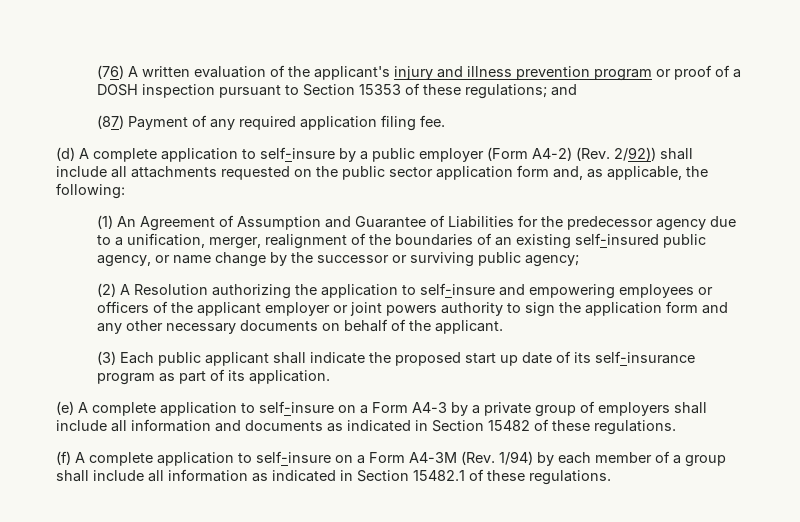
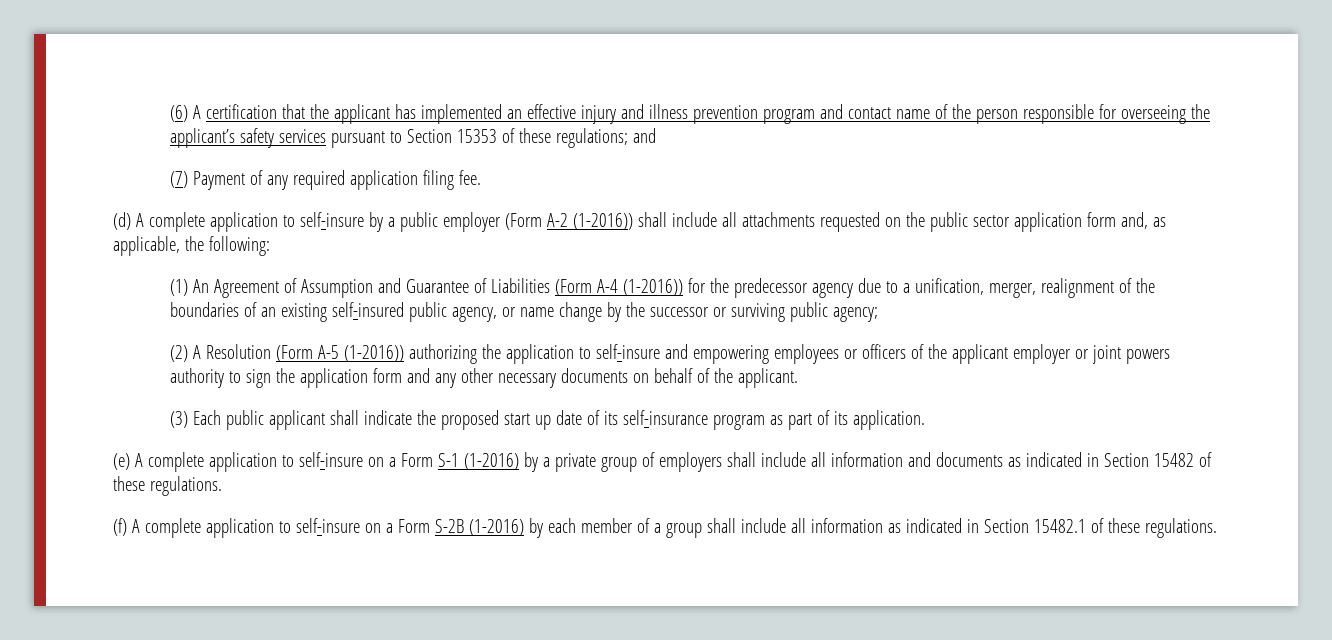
[96,65,390,80] (76) A written evaluation of the applicant's -> [170,104,577,124] (6) A certification that the applicant has implemented an effective
[655,65,741,80] [96,84,215,98] or proof of a DOSH inspection -> [820,104,1211,124] [170,128,327,148] and contact name of the person responsible for overseeing the applicant’s safety services
[96,115,124,129] (87) -> [170,171,189,188] (7)
[532,147,656,161] A4-2) (Rev. 2/92)) -> [546,213,633,230] A-2 (1-2016))
(514, 222) none -> [555,279,684,296] (Form A-4 (1-2016))
(208, 289) none -> [276,345,405,362] (Form A-5 (1-2016))
[412,402,447,413] A4-3 -> [437,453,519,470] S-1 (1-2016)
[409,451,533,465] A4-3M (Rev. 1/94) -> [434,519,524,536] S-2B (1-2016)

